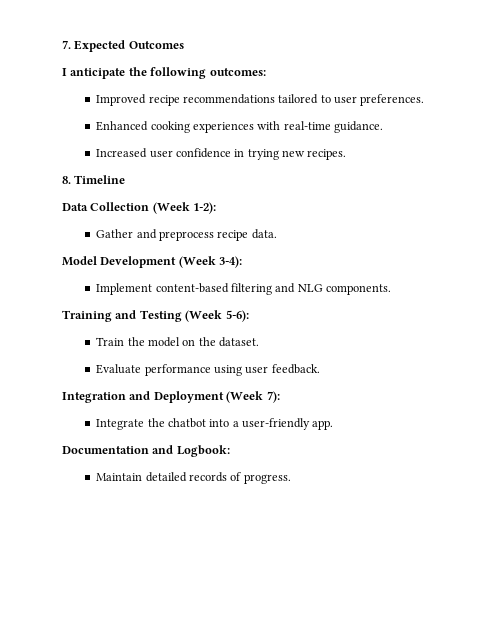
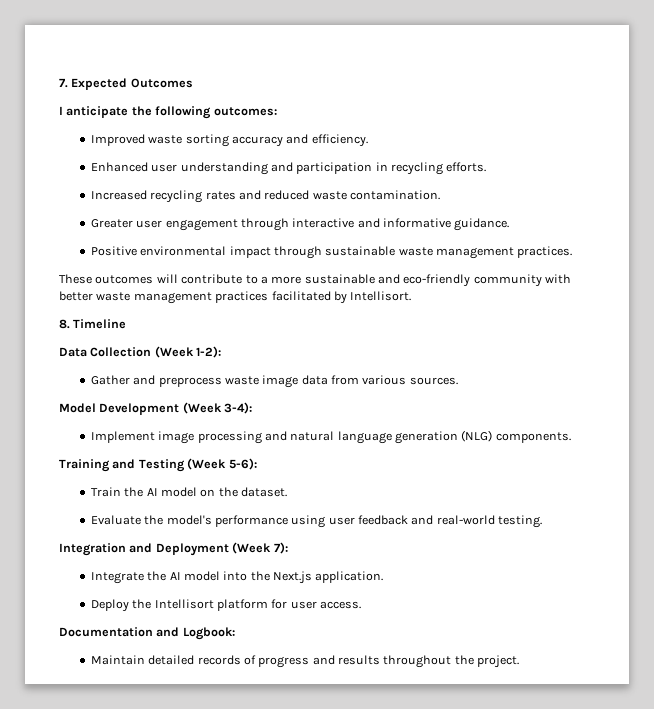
[148,94,425,106] [96,121,384,133] [96,148,347,160] recipe recommendations tailored to user preferences. // Enhanced cooking experiences with real-time guidance. // Increased user confidence in trying new recipes. -> [148,134,368,147] [90,162,487,175] [90,190,441,203] [90,218,510,231] [90,246,573,259] [59,274,572,287] [59,291,412,304] waste sorting accuracy and efficiency. // Enhanced user understanding and participation in recycling efforts. // Increased recycling rates and reduced waste contamination. // Greater user engagement through interactive and informative guidance. // Positive environmental impact through sustainable waste management practices. // These outcomes will contribute to a more sustainable and eco-friendly community with better waste management practices facilitated by Intellisort.
[217,229,277,241] recipe data. -> [224,375,458,388] waste image data from various sources.
[155,283,323,295] content-based filtering and NLG -> [158,430,493,444] image processing and natural language generation (NLG)
(145, 341) none -> [146,488,158,496] AI
(142, 369) none -> [144,515,212,525] the model's
[271,364,320,374] feedback. -> [358,515,543,528] feedback and real-world testing.
[167,418,334,430] chatbot into a user-friendly app. -> [169,571,384,584] [90,599,362,612] AI model into the Next.js application. // Deploy the Intellisort platform for user access.
[243,474,291,484] progress. -> [258,655,520,668] progress and results throughout the project.

